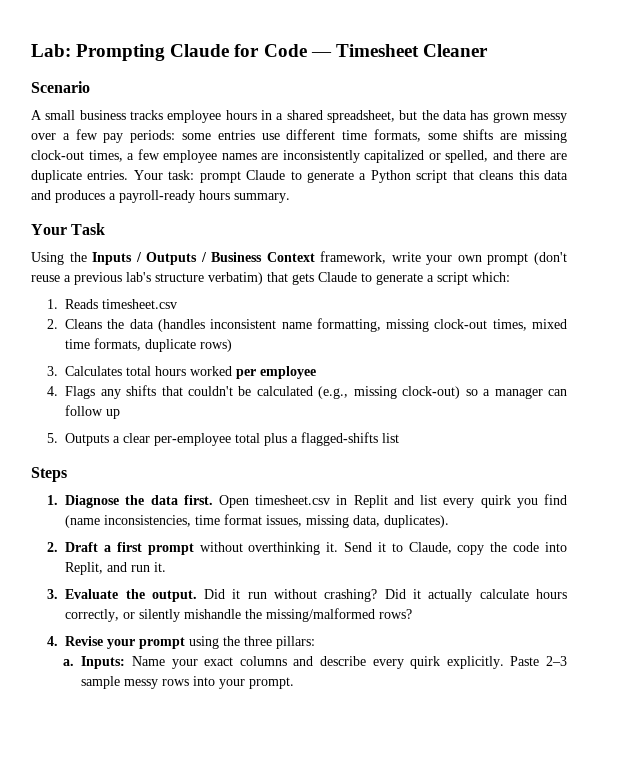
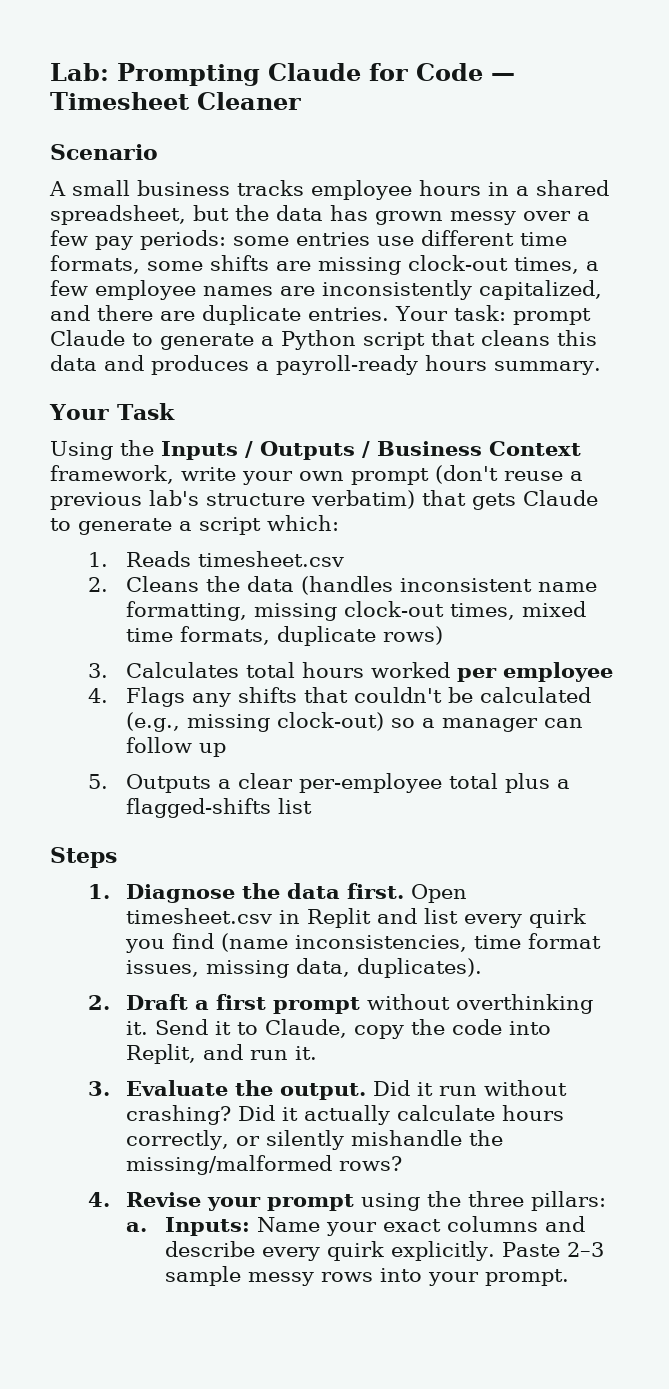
[364,150,489,163] capitalized or spelled, -> [479,280,602,300] capitalized,

